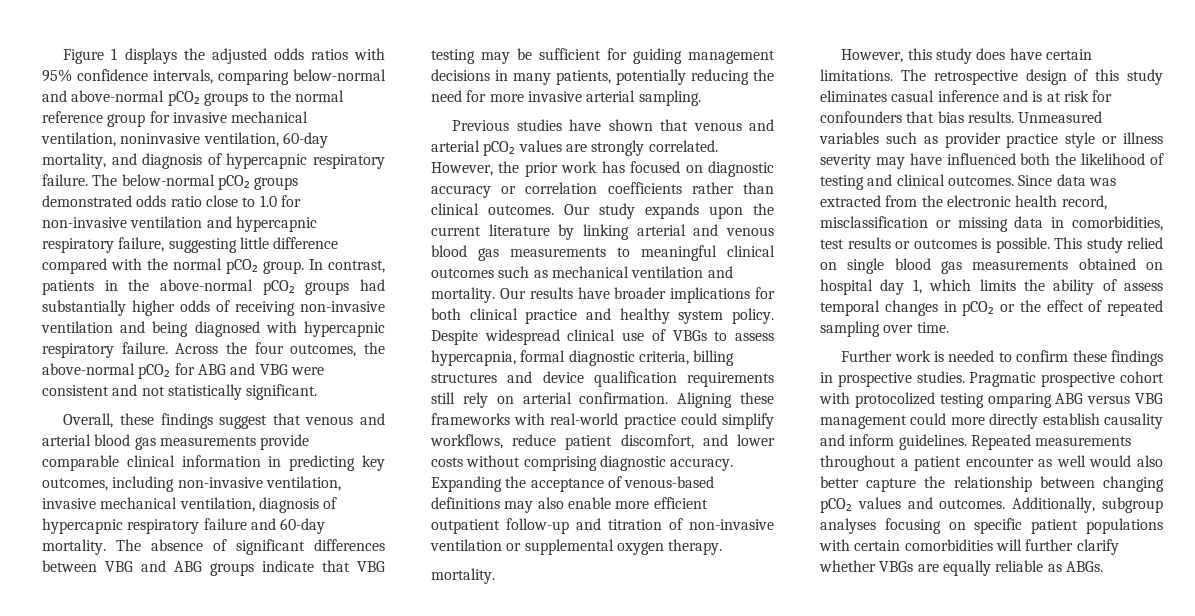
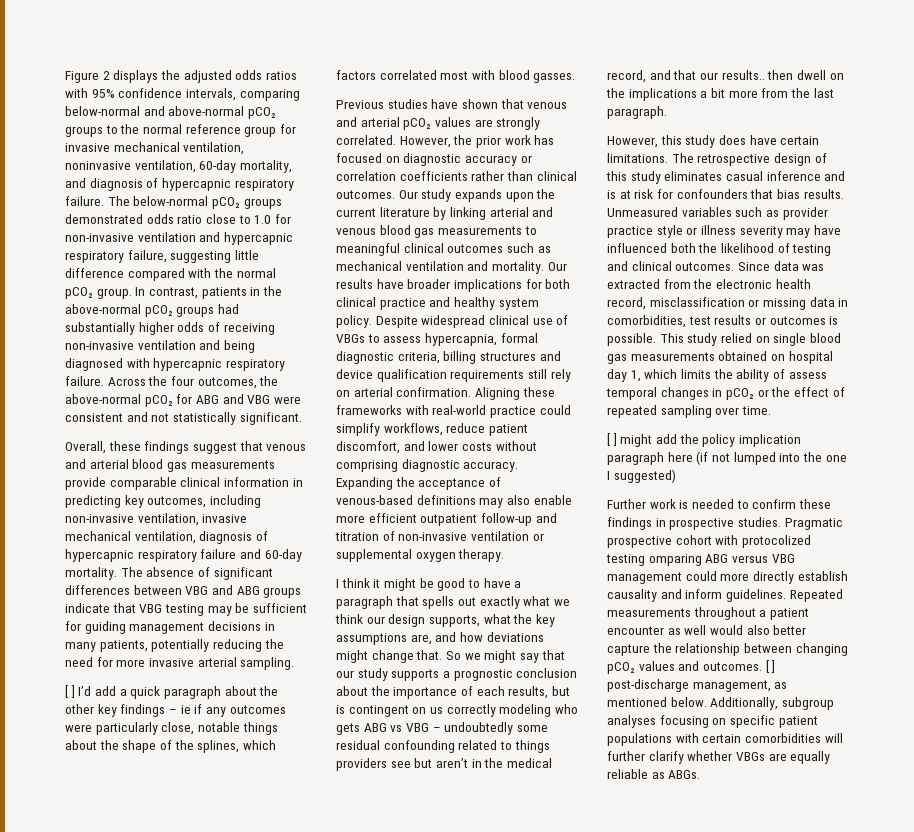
[111,48,118,60] 1 -> [102,71,110,80] 2
(701, 98) none -> [65,685,279,699] [65,704,286,717] [65,722,278,735] [65,740,276,753] [336,70,576,83] // [ ] I’d add a quick paragraph about the other key findings – ie if any outcomes were particularly close, notable things about the shape of the splines, which factors correlated most with blood gasses.
[431,568,495,584] mortality. -> [336,578,522,591] [336,596,570,609] [335,614,555,627] [336,632,544,645] [336,650,565,663] [336,668,578,681] [336,686,570,699] [336,704,578,717] [336,722,548,735] [336,740,550,753] [336,758,552,771] [607,70,844,83] [606,88,834,101] [607,106,667,119] I think it might be good to have a paragraph that spells out exactly what we think our design supports, what the key assumptions are, and how deviations might change that. So we might say that our study supports a prognostic conclusion about the importance of each results, but is contingent on us correctly modeling who gets ABG vs VBG – undoubtedly some residual confounding related to things providers see but aren’t in the medical record, and that our results.. then dwell on the implications a bit more from the last paragraph.
(949, 327) none -> [607,433,801,447] [607,451,847,465] [607,469,676,483] // [ ] might add the policy implication paragraph here (if not lumped into the one I suggested)
(1006, 504) none -> [765,660,776,673] [607,679,788,692] [607,697,707,707] [ ] post-discharge management, as mentioned below.

